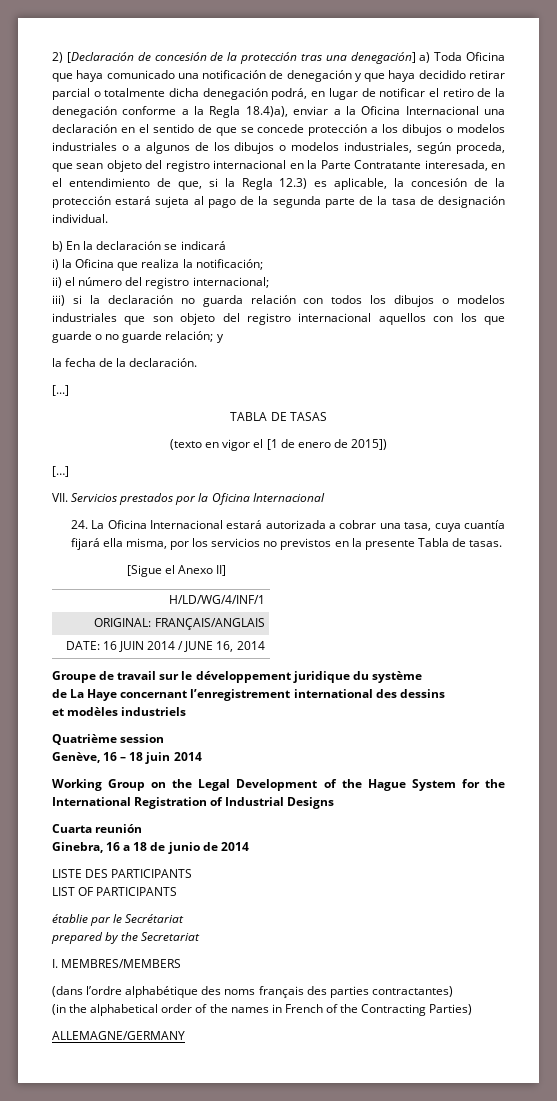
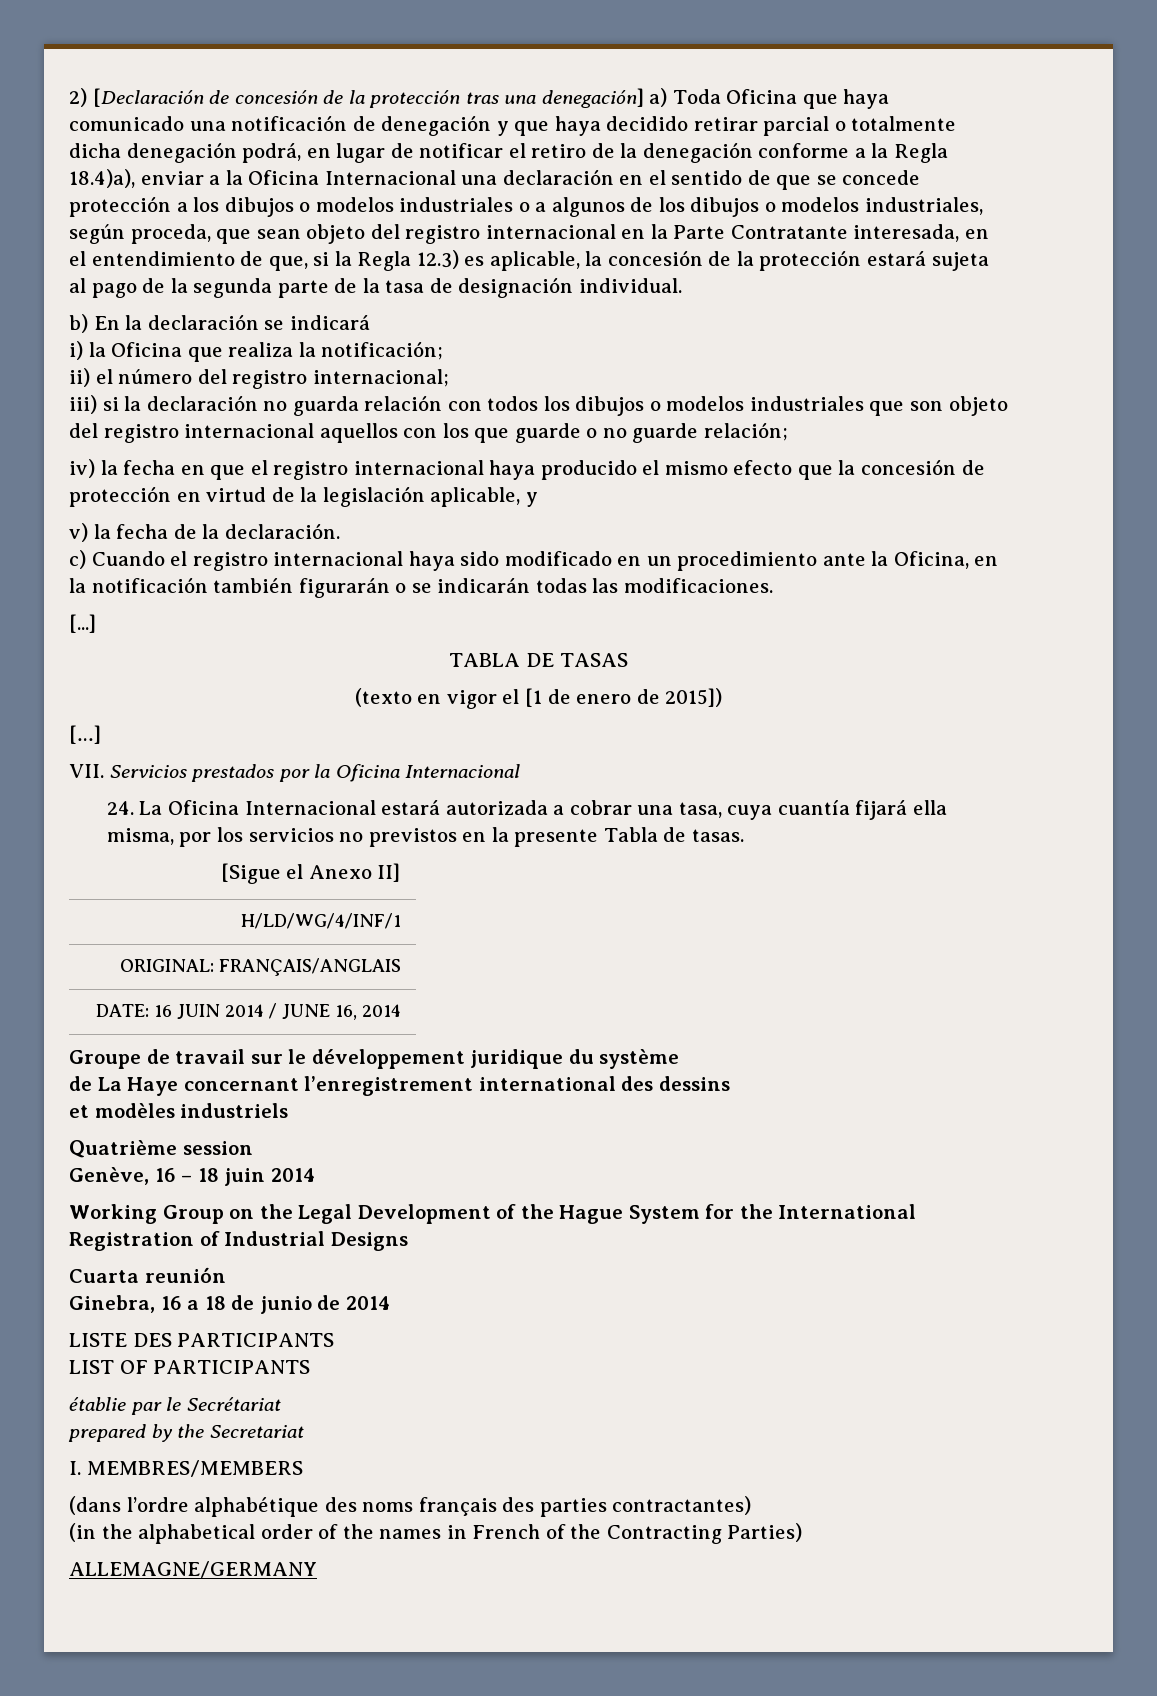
(214, 336) none -> [69,459,985,480] [69,486,521,507] // iv) la fecha en que el registro internacional haya producido el mismo efecto que la concesión de protección en virtud de la legislación aplicable,
(224, 338) none -> [69,523,88,542] v)
(198, 362) none -> [69,550,999,571] [69,577,773,598] // c) Cuando el registro internacional haya sido modificado en un procedimiento ante la Oficina, en la notificación también figurarán o se indicarán todas las modificaciones.

